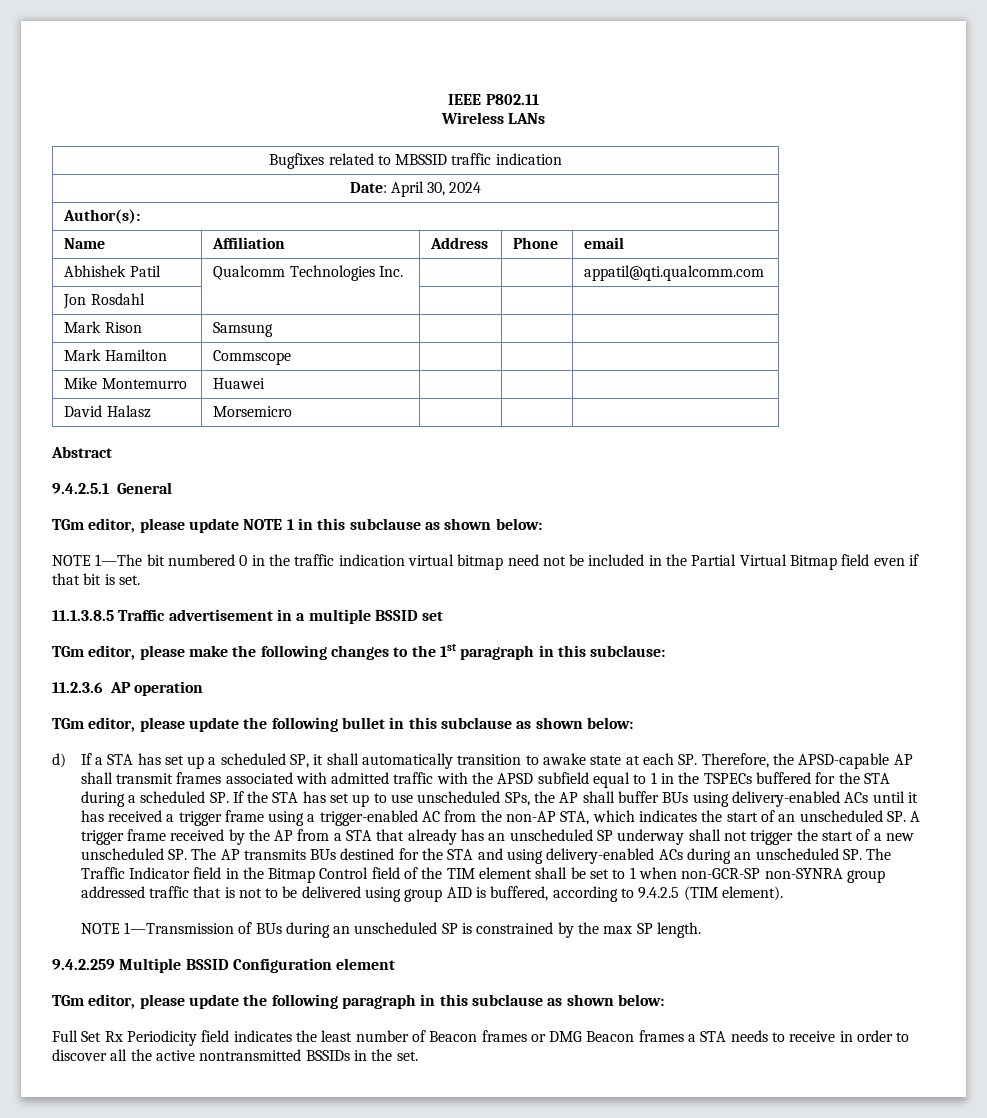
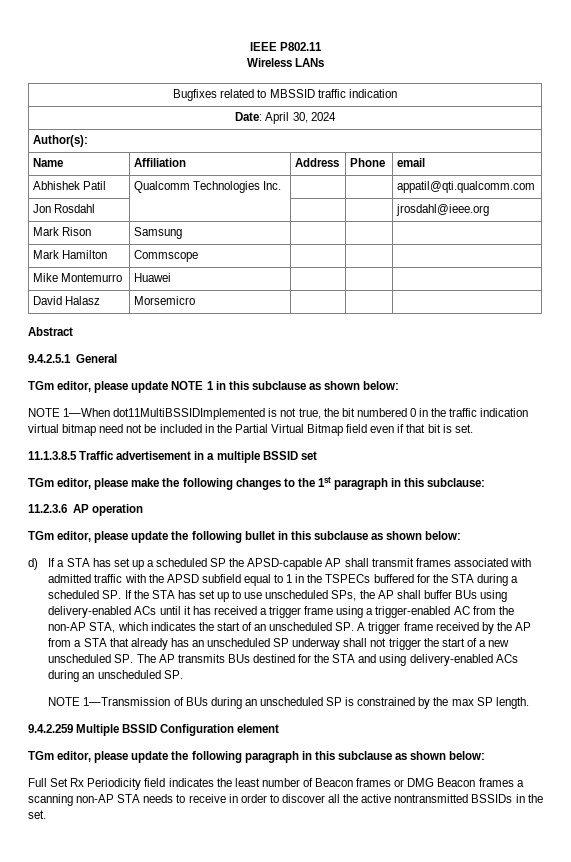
(145, 299) none -> [396,204,490,216] jrosdahl@ieee.org
[95,554,143,566] 1—The -> [63,408,339,420] 1—When dot11MultiBSSIDImplemented is not true, the
[290,753,769,769] SP, it shall automatically transition to awake state at each SP. Therefore, -> [210,558,227,567] SP
[866,848,892,860] [80,867,885,883] [80,886,783,902] The Traffic Indicator field in the Bitmap Control field of the TIM element shall be set to 1 when non-GCR-SP non-SYNRA group addressed traffic that is not to be delivered using group AID is buffered, according to 9.4.2.5 (TIM element). -> (183, 674) none
(697, 1038) none -> [28,794,115,806] scanning non-AP

